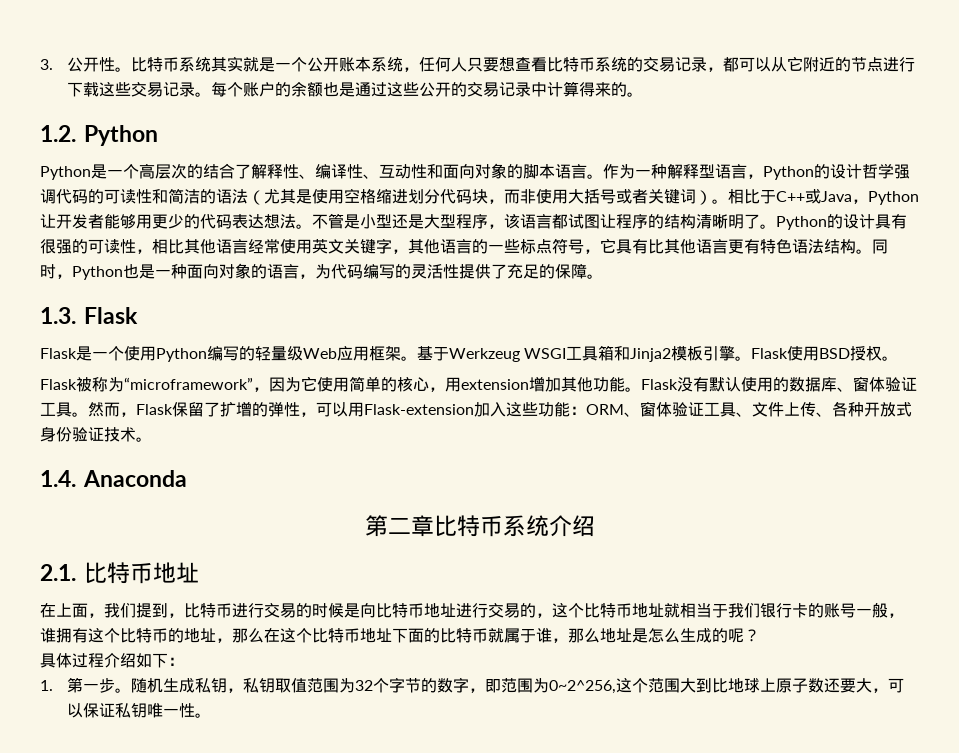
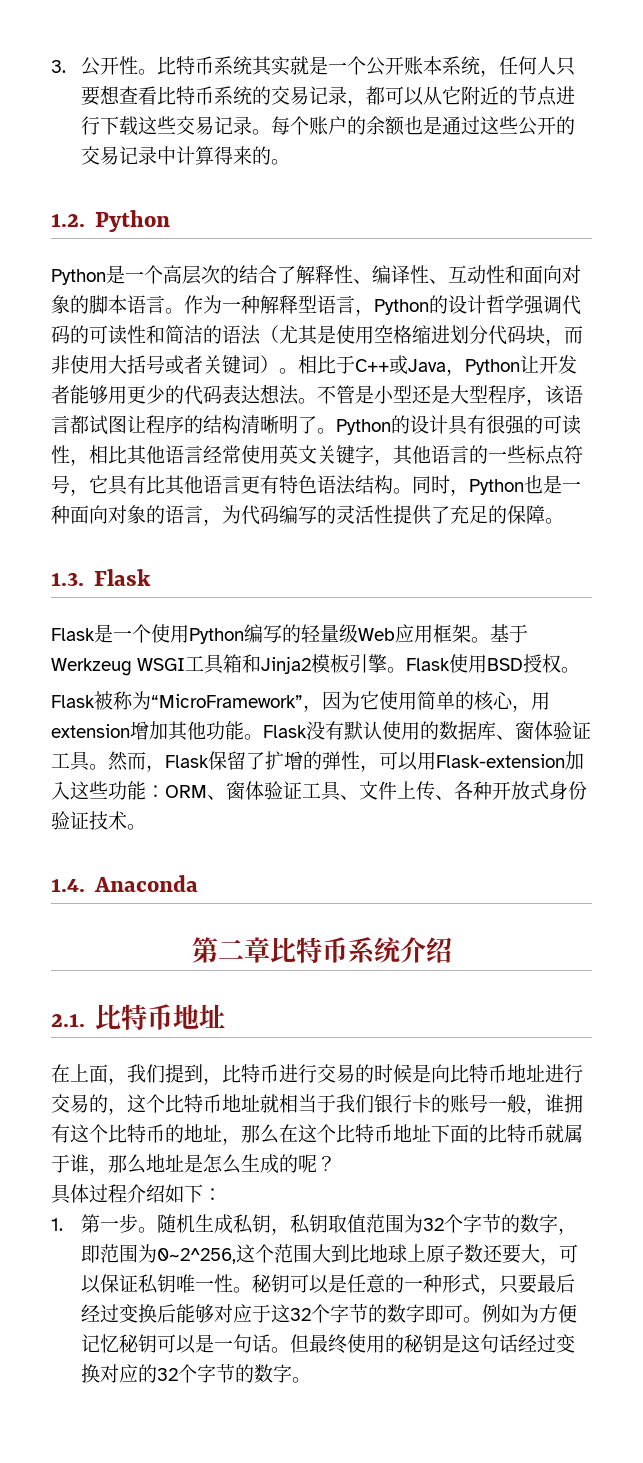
[124,377,253,390] “microframework” -> [151,694,303,708] “MicroFramework”
(211, 715) none -> [252,1274,576,1295] [81,1303,578,1323] [81,1334,576,1354] [81,1363,312,1383] 秘钥可以是任意的一种形式，只要最后经过变换后能够对应于这32个字节的数字即可。例如为方便记忆秘钥可以是一句话。但最终使用的秘钥是这句话经过变换对应的32个字节的数字。

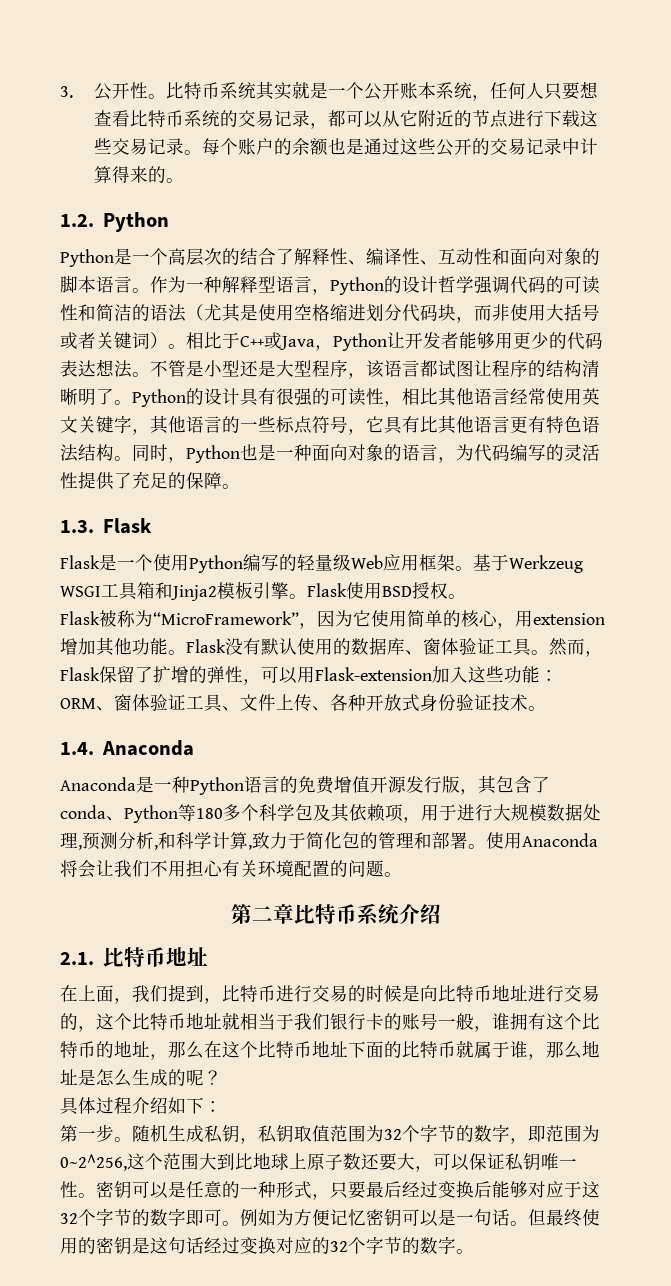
(198, 883) none -> [60,775,550,795] [60,803,601,823] [60,832,598,850] [60,860,402,878] // Anaconda是一种Python语言的免费增值开源发行版，其包含了conda、Python等180多个科学包及其依赖项，用于进行大规模数据处理,预测分析,和科学计算,致力于简化包的管理和部署。使用Anaconda将会让我们不用担心有关环境配置的问题。
[51,1218,63,1231] 1. -> (222, 1106) none
[252,1274,273,1293] 秘 -> [96,1181,114,1198] 密
[119,1334,140,1353] 秘 -> [366,1209,384,1226] 密
[404,1334,425,1353] 秘 -> [96,1237,114,1254] 密

